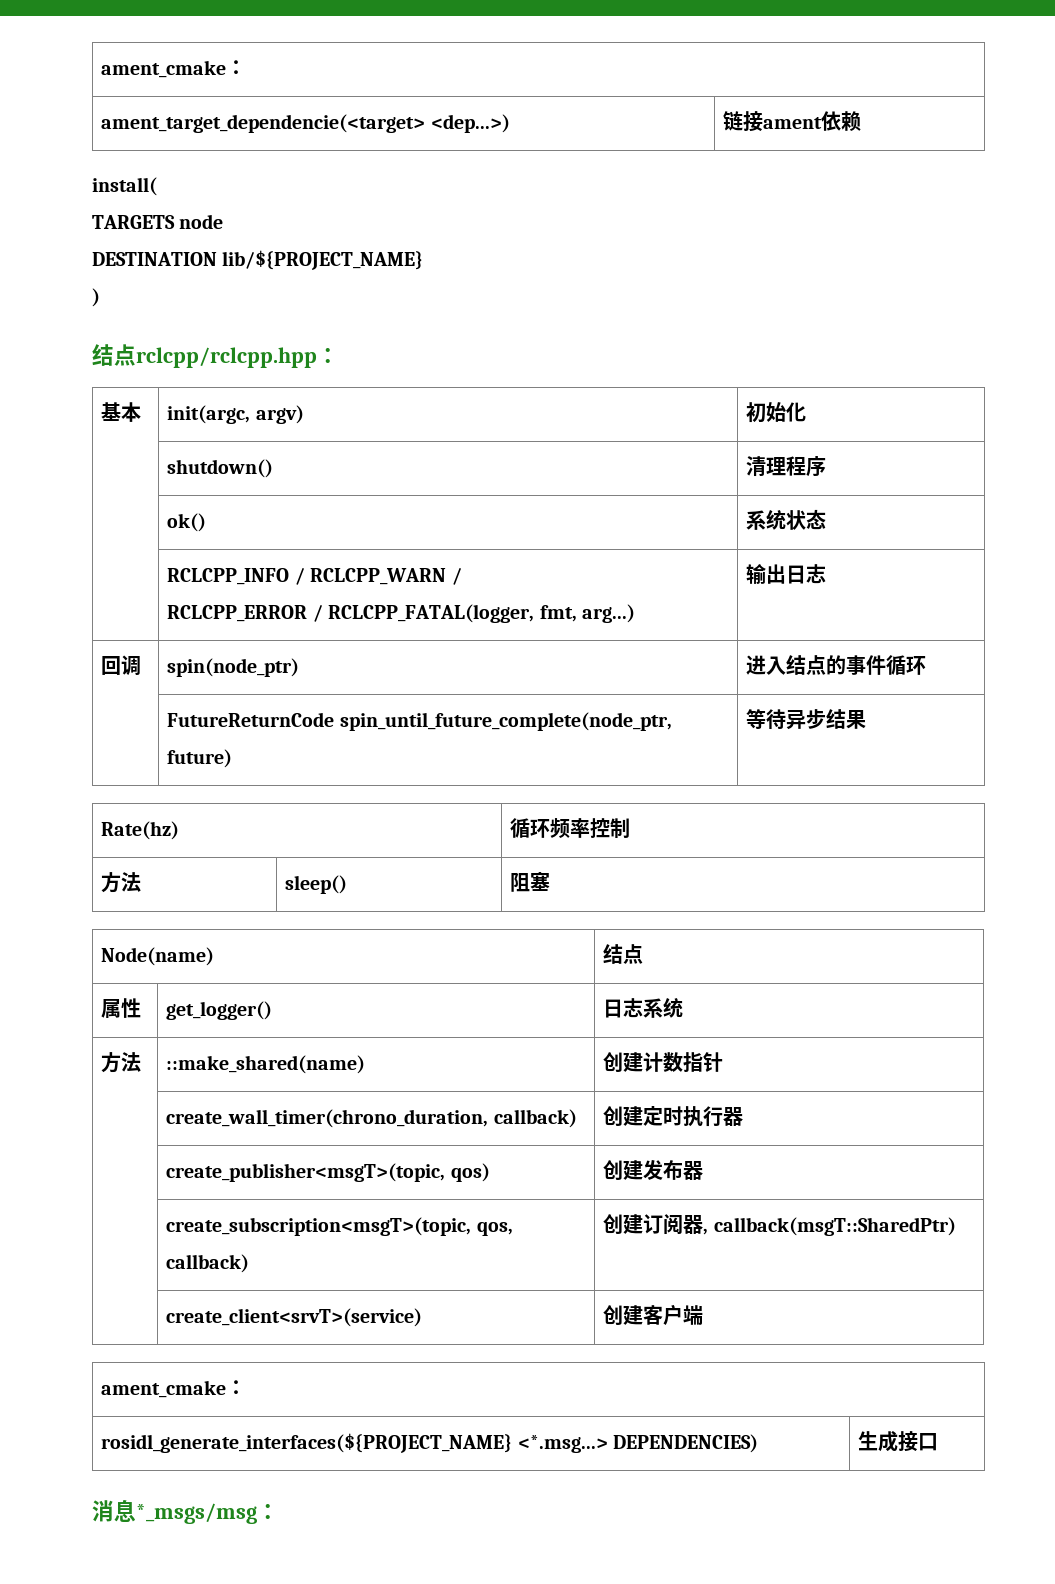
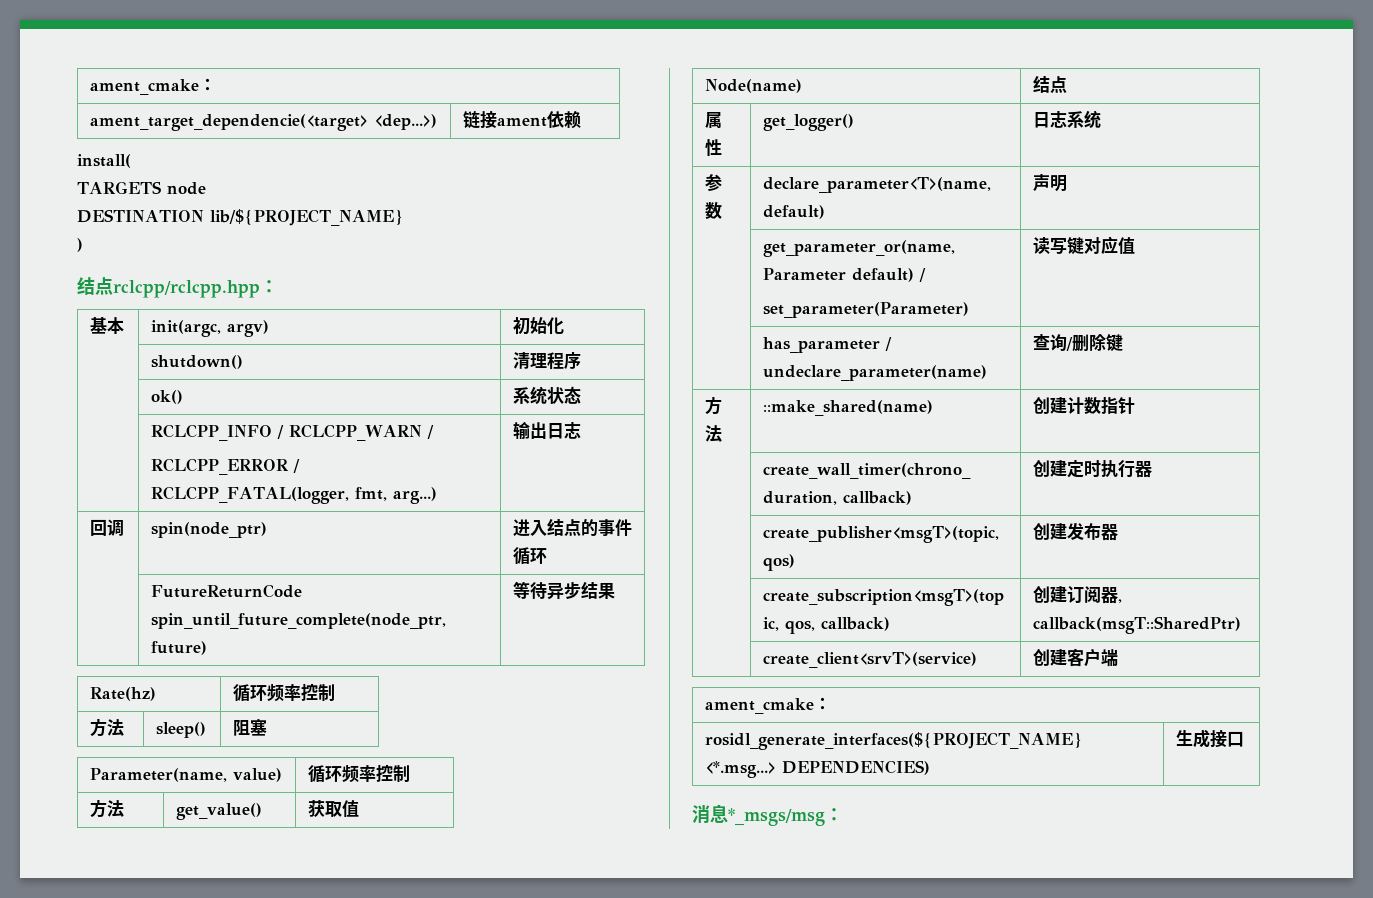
(551, 881) none -> [89,768,282,782] [307,764,410,783] [89,799,124,818] [175,803,262,820] [307,800,359,818] // Parameter(name, value) | 循环频率控制 // 方法 | get_value() | 获取值
(684, 1007) none -> [704,174,722,191] [704,202,722,219] [762,177,991,193] [762,205,825,219] [1032,174,1067,192] [762,240,955,257] [762,268,926,282] [762,302,969,318] [1032,236,1135,255] [762,337,892,353] [762,365,987,381] [1032,334,1123,352] // 参数 | declare_parameter<T>(name, default) | 声明 // | get_parameter_or(name, Parameter default) / // set_parameter(Parameter) | 读写键对应值 // | has_parameter / undeclare_parameter(name) | 查询/删除键

